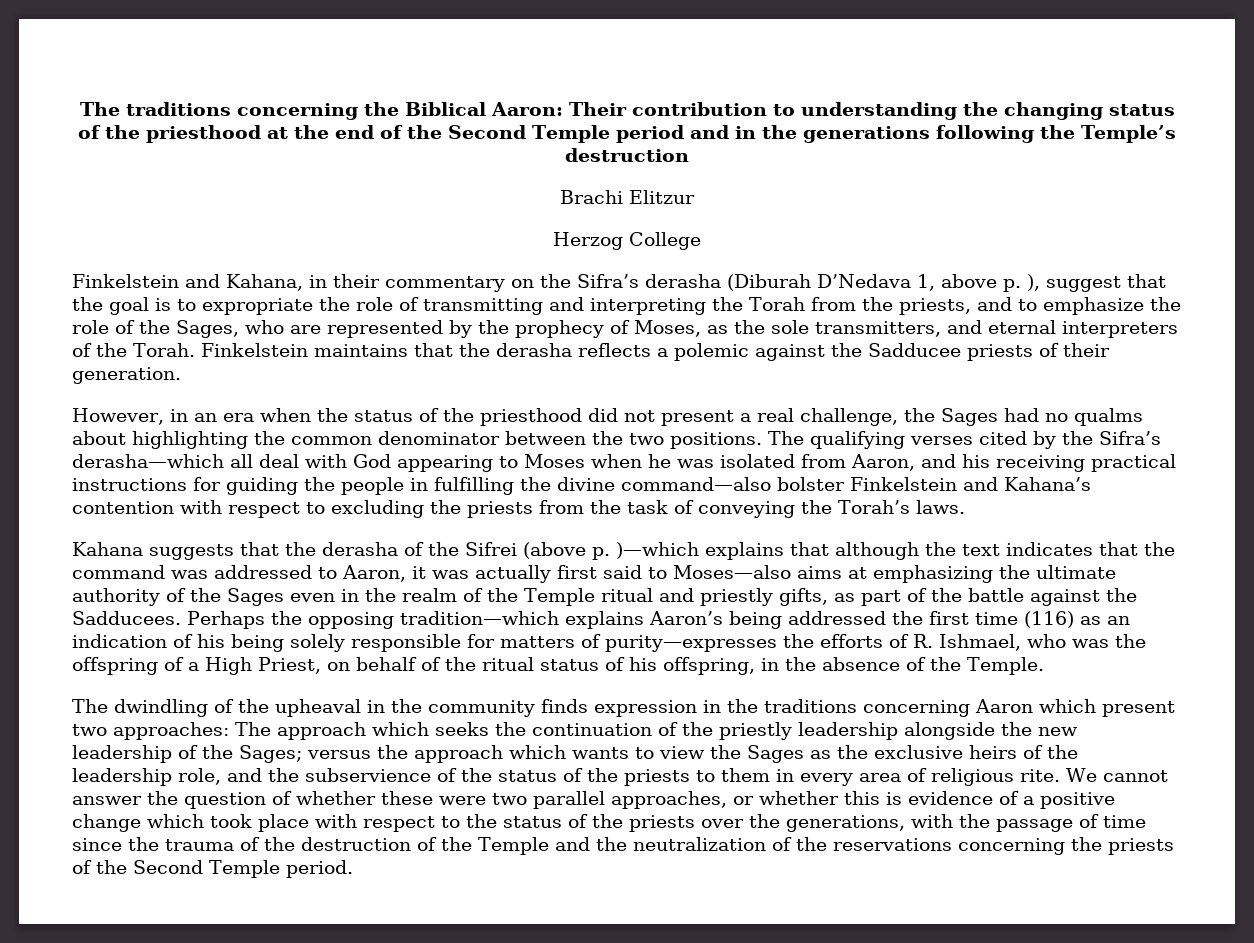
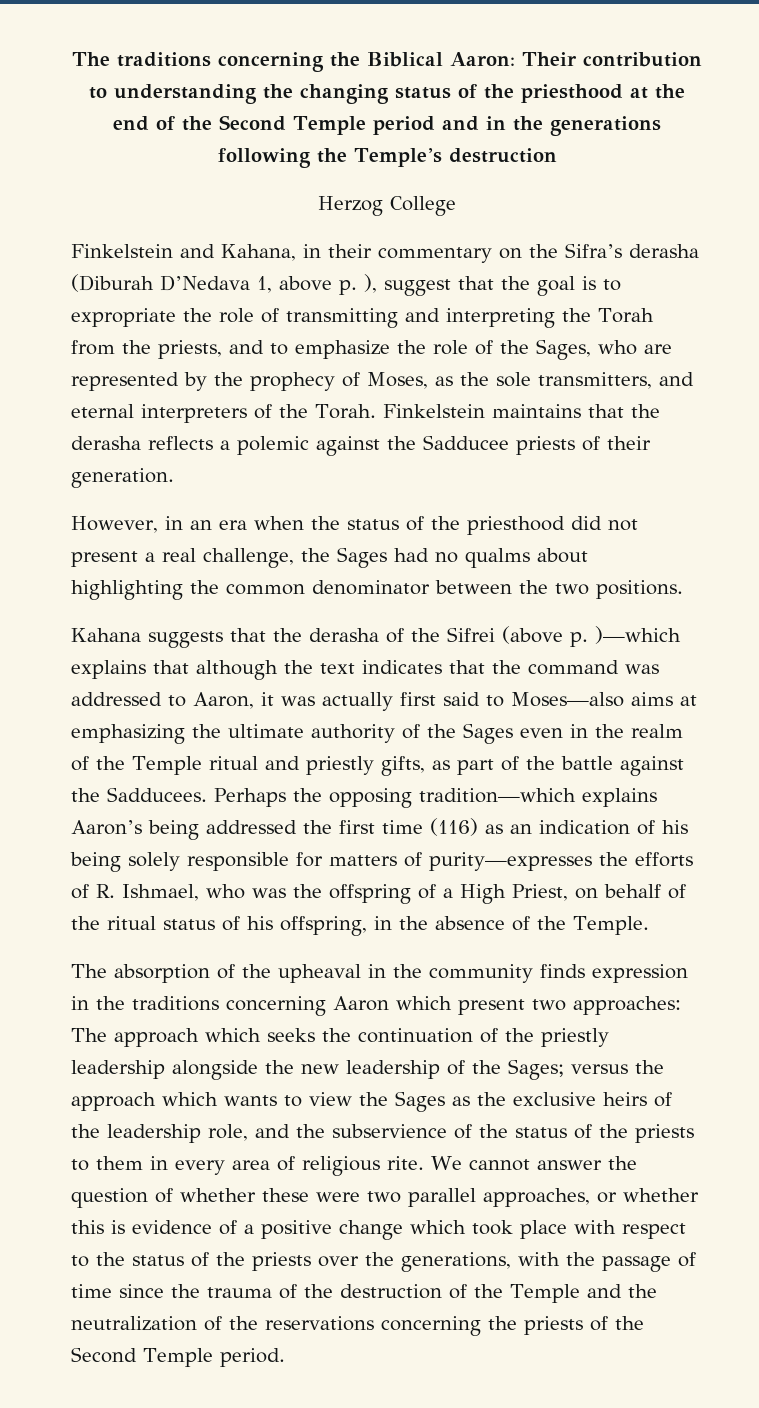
[560,190,695,204] // Brachi Elitzur -> (557, 155) none
[768,431,1161,449] [72,454,1176,472] [72,477,1091,495] [72,500,965,518] The qualifying verses cited by the Sifra’s derasha—which all deal with God appearing to Moses when he was isolated from Aaron, and his receiving practical instructions for guiding the people in fulfilling the divine command—also bolster Finkelstein and Kahana’s contention with respect to excluding the priests from the task of conveying the Torah’s laws. -> (683, 589) none
[114,699,208,717] dwindling -> [114,964,210,983] absorption

